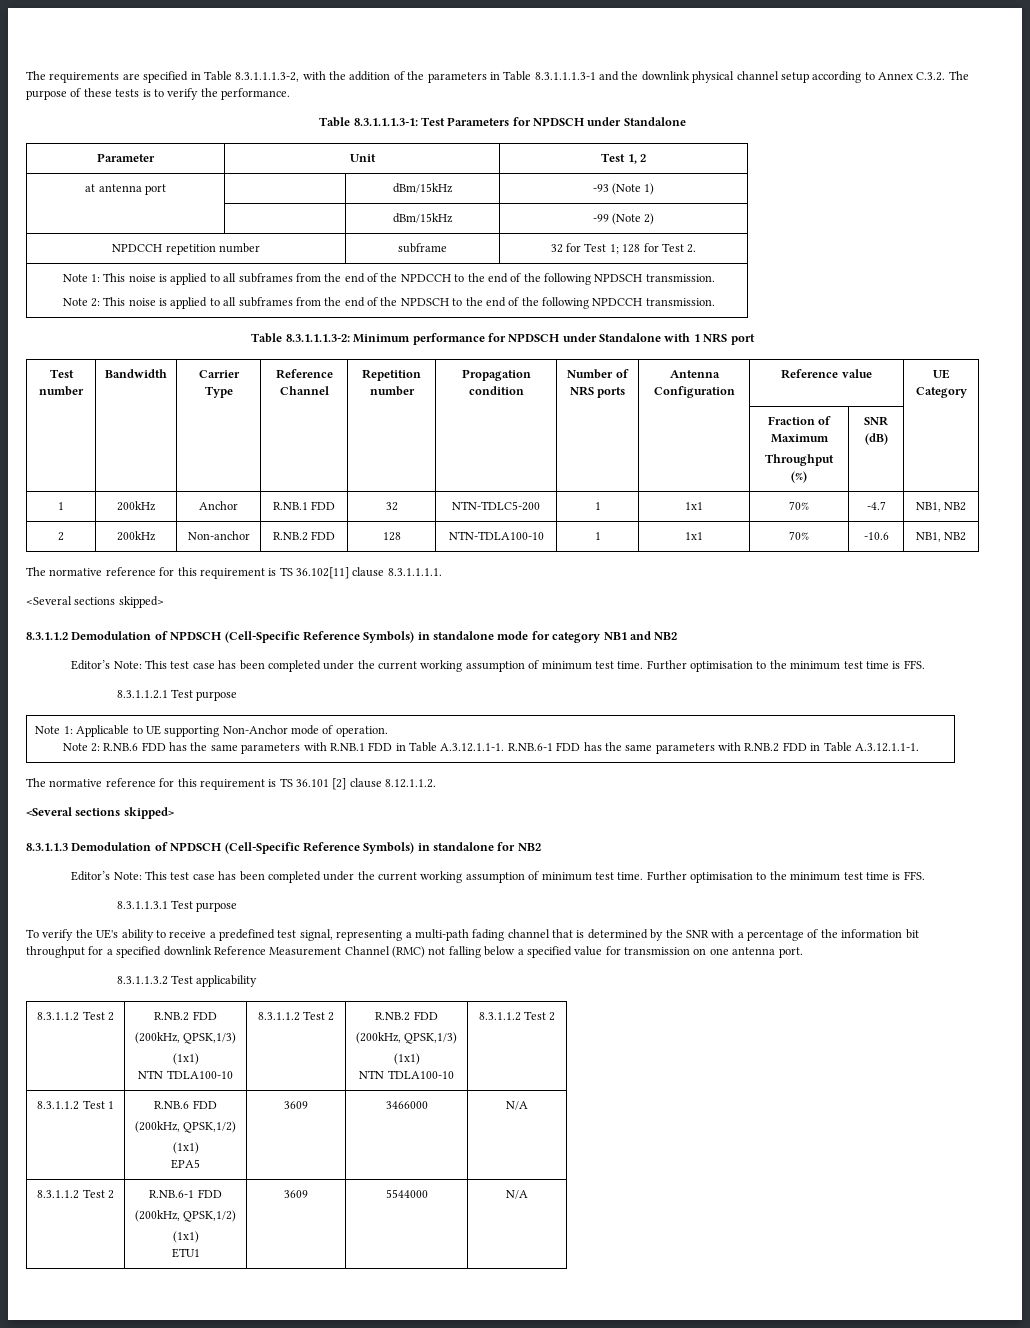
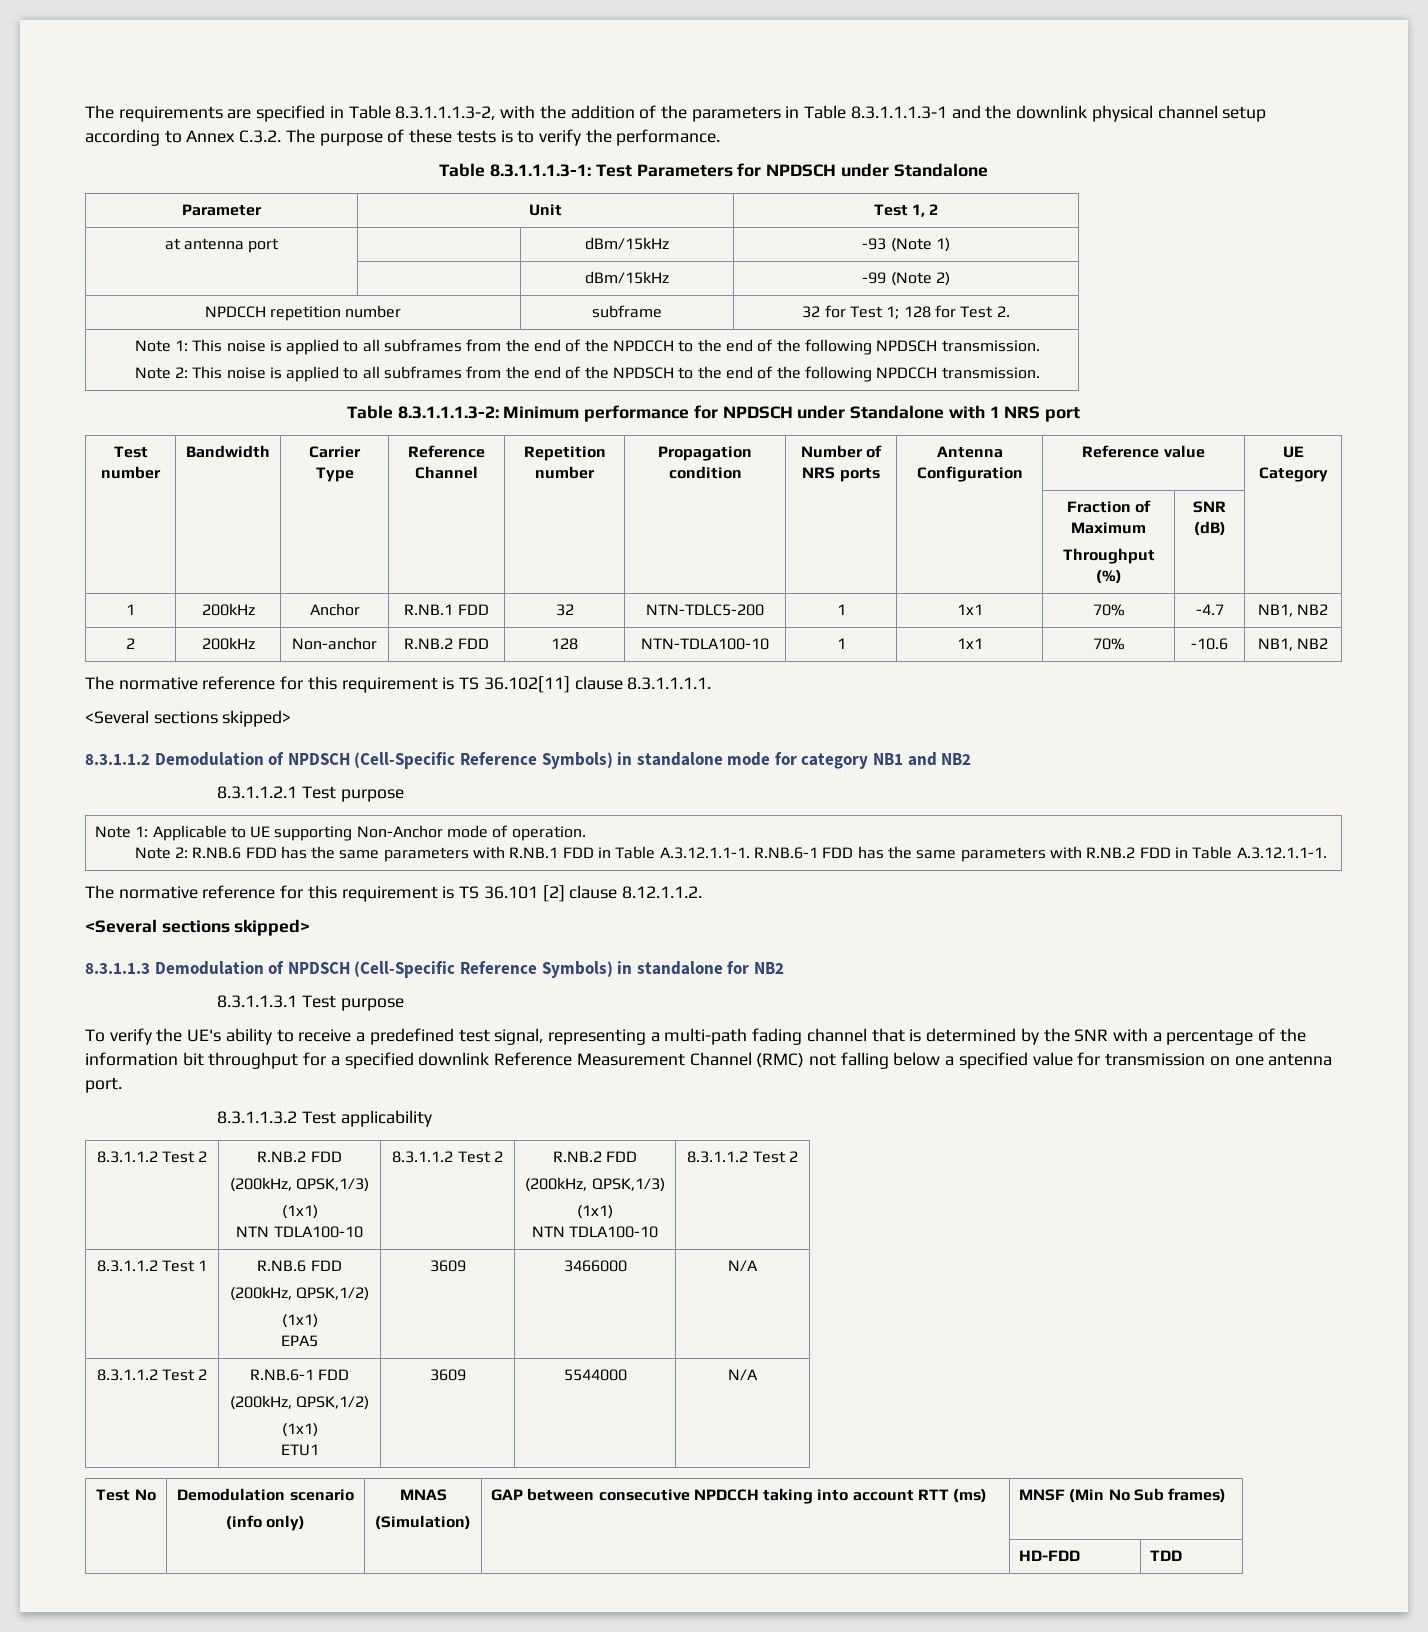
[71,660,925,672] // Editor’s Note: This test case has been completed under the current working assumption of minimum test time. Further optimisation to the minimum test time is FFS. -> (972, 759) none
[71,871,925,883] // Editor’s Note: This test case has been completed under the current working assumption of minimum test time. Further optimisation to the minimum test time is FFS. -> (784, 968) none
(528, 1194) none -> [96,1489,156,1501] [177,1488,354,1501] [225,1515,306,1531] [399,1489,447,1501] [375,1515,471,1530] [490,1488,988,1504] [1018,1488,1227,1503] [1018,1550,1080,1561] [1149,1550,1182,1561] // Test No | Demodulation scenario // (info only) | MNAS // (Simulation) | GAP between consecutive NPDCCH taking into account RTT (ms) | MNSF (Min No Sub frames) // | | | | HD-FDD | TDD

